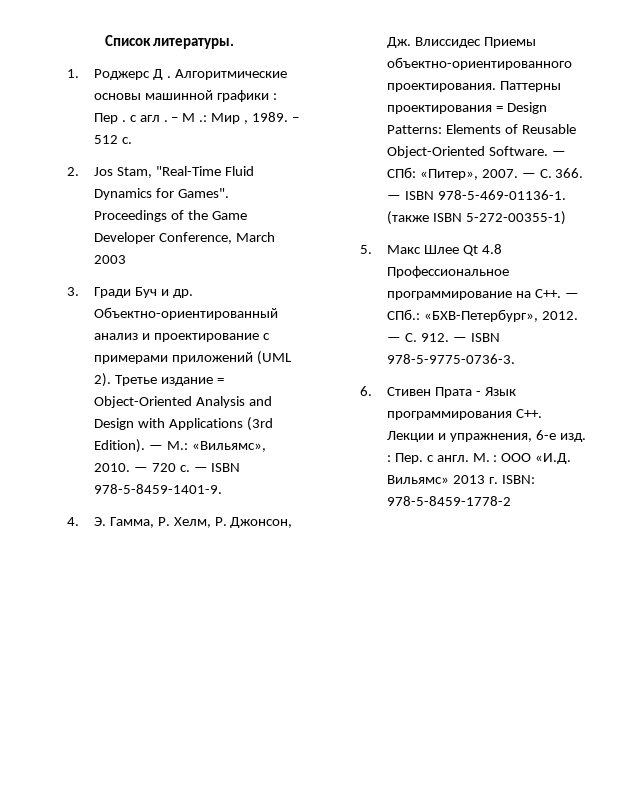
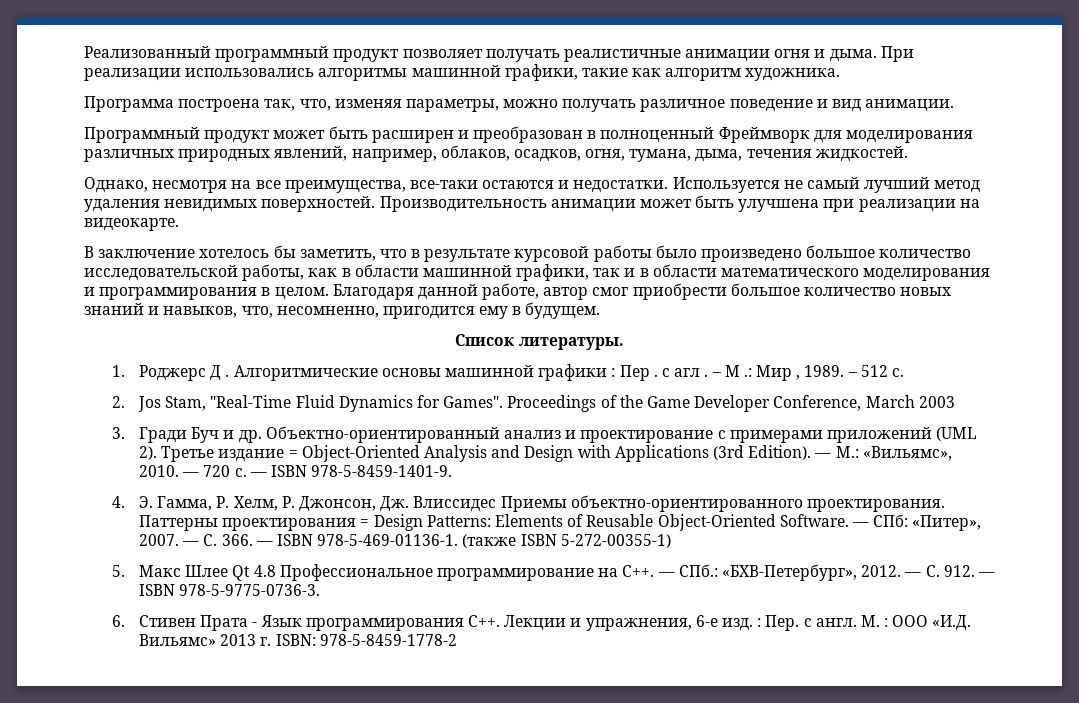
(104, 40) none -> [84,46,914,62] [84,64,841,81] [84,96,955,112] [84,126,974,143] [84,145,908,162] [84,177,981,193] [84,195,980,212] [84,218,179,231] [84,245,972,262] [84,264,991,281] [84,283,952,300] [84,302,601,319] Реализованный программный продукт позволяет получать реалистичные анимации огня и дыма. При реализации использовались алгоритмы машинной графики, такие как алгоритм художника. // Программа построена так, что, изменяя параметры, можно получать различное поведение и вид анимации. // Программный продукт может быть расширен и преобразован в полноценный Фреймворк для моделирования различных природных явлений, например, облаков, осадков, огня, тумана, дыма, течения жидкостей. // Однако, несмотря на все преимущества, все-таки остаются и недостатки. Используется не самый лучший метод удаления невидимых поверхностей. Производительность анимации может быть улучшена при реализации на видеокарте. // В заключение хотелось бы заметить, что в результате курсовой работы было произведено большое количество исследовательской работы, как в области машинной графики, так и в области математического моделирования и программирования в целом. Благодаря данной работе, автор смог приобрести большое количество новых знаний и навыков, что, несомненно, пригодится ему в будущем. //

